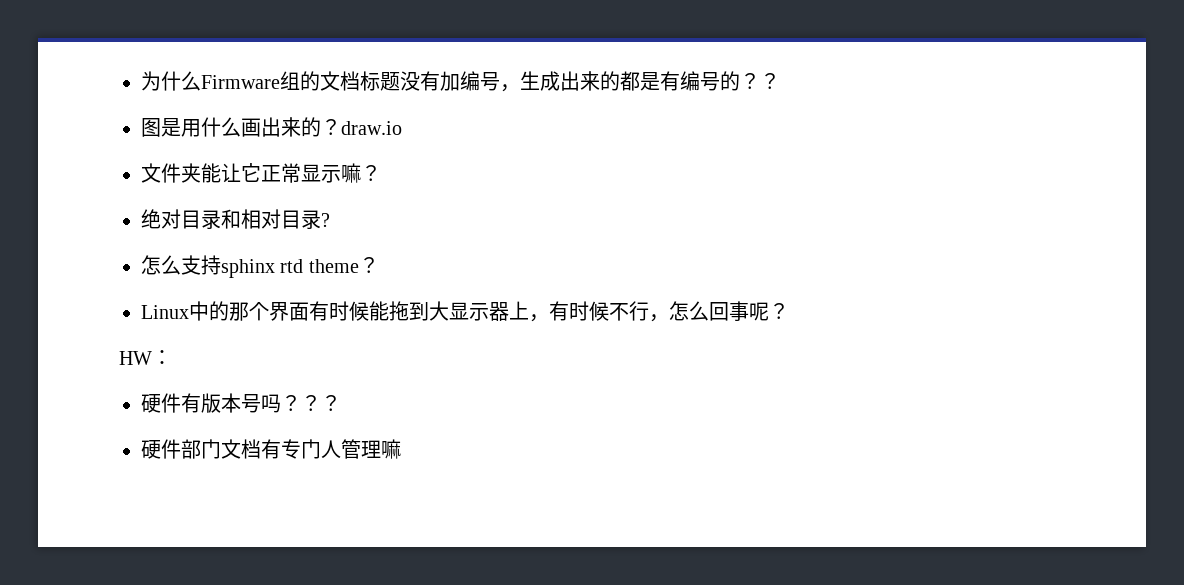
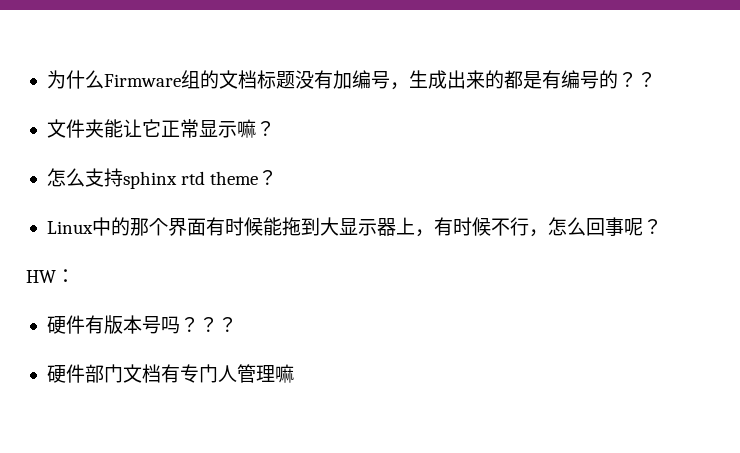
[141,117,402,137] // 图是用什么画出来的？draw.io -> (656, 79) none
[141,209,330,229] // 绝对目录和相对目录? -> (275, 128) none

